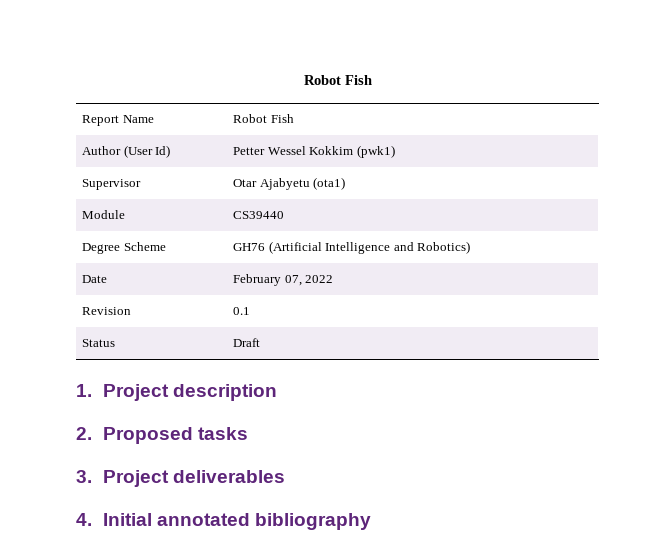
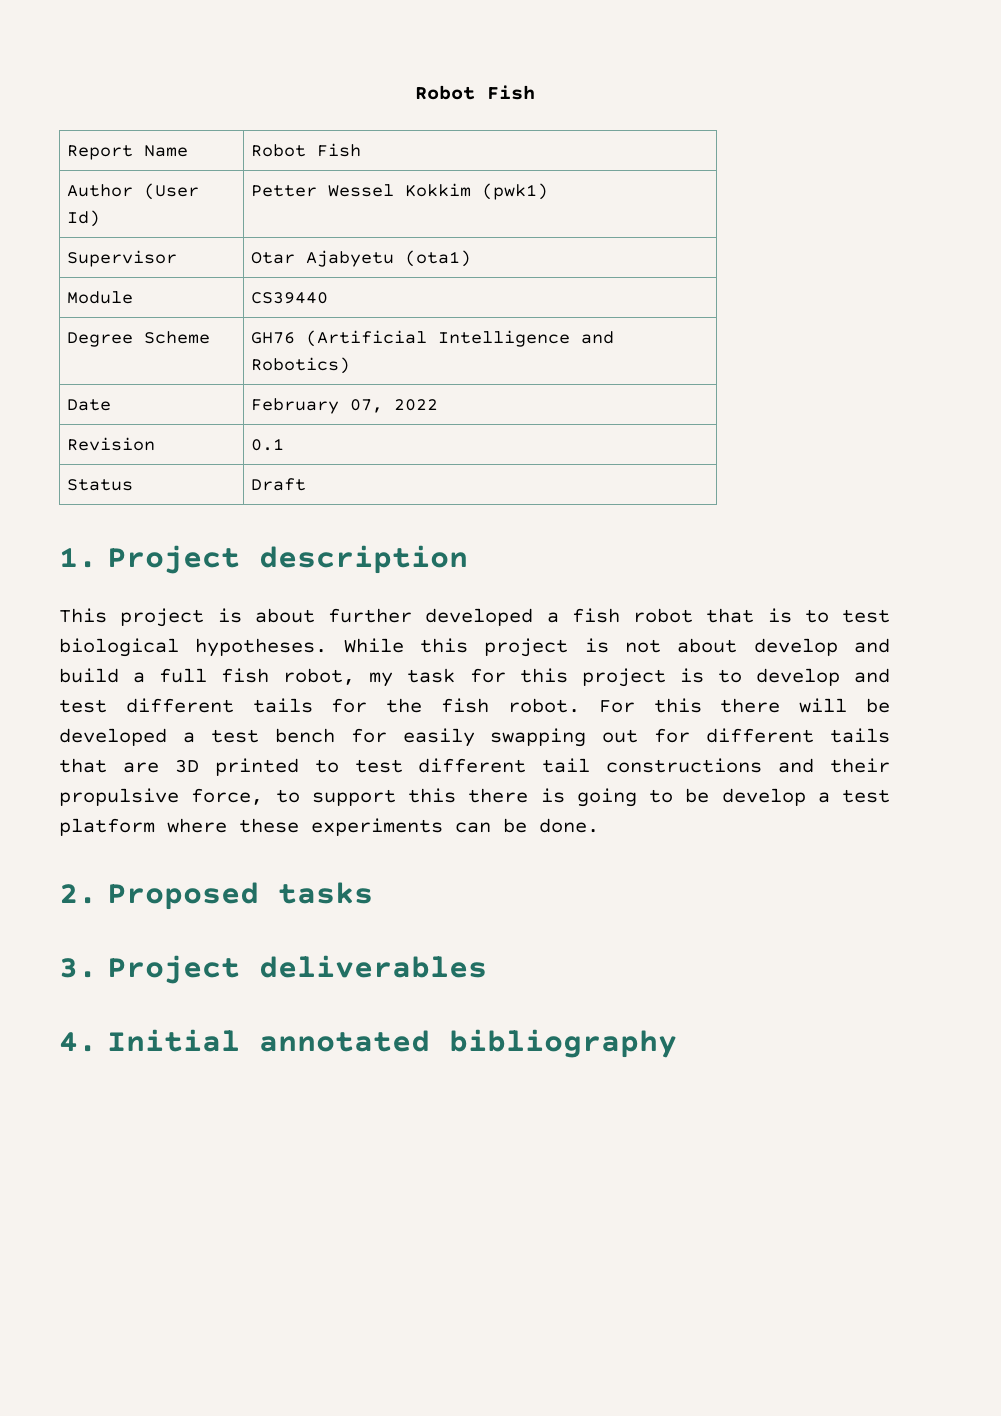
(277, 392) none -> [59,608,890,627] [59,638,891,657] [59,668,891,687] [59,698,891,713] [59,728,890,747] [59,758,890,776] [59,788,890,807] [59,818,599,836] // This project is about further developed a fish robot that is to test biological hypotheses. While this project is not about develop and build a full fish robot, my task for this project is to develop and test different tails for the fish robot. For this there will be developed a test bench for easily swapping out for different tails that are 3D printed to test different tail constructions and their propulsive force, to support this there is going to be develop a test platform where these experiments can be done.

